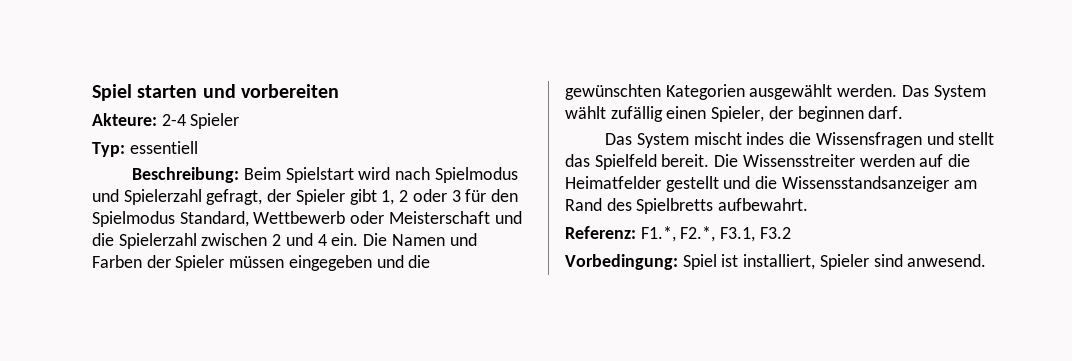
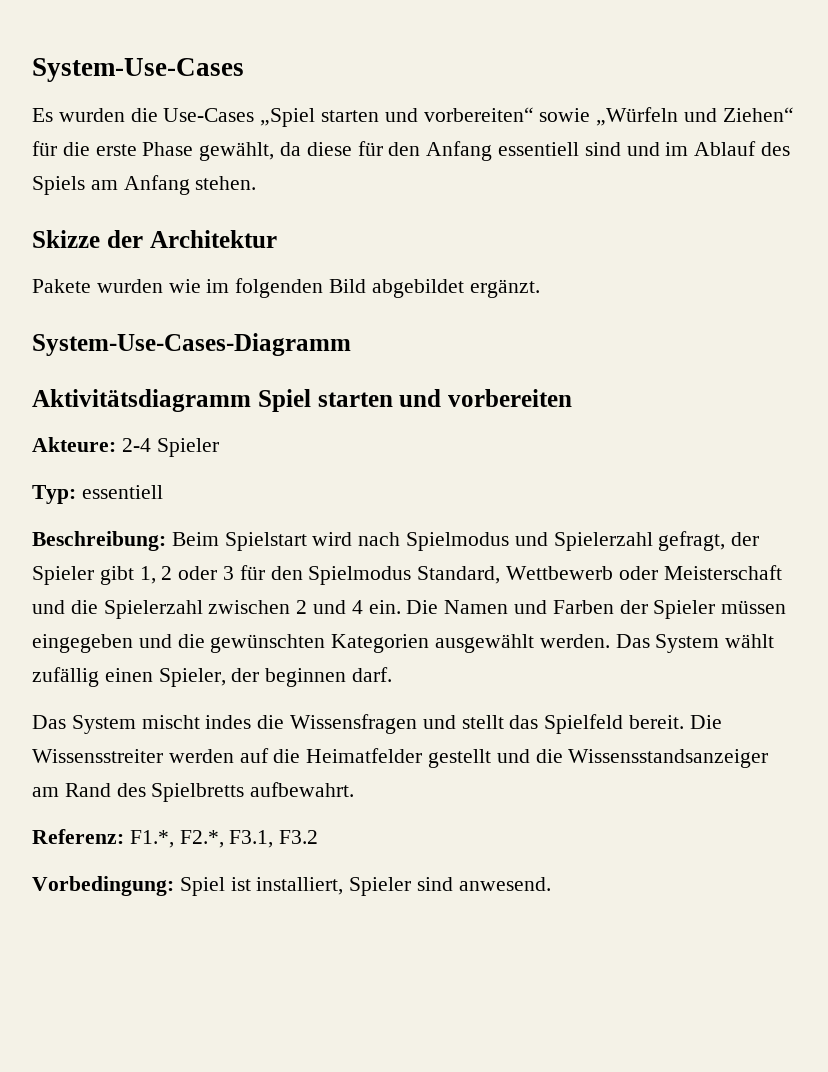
(92, 92) none -> [32,58,244,82] [32,107,794,127] [32,141,791,161] [32,175,257,195] [32,230,277,248] [32,278,540,298] [32,333,351,356] [32,389,251,412] System-Use-Cases // Es wurden die Use-Cases „Spiel starten und vorbereiten“ sowie „Würfeln und Ziehen“ für die erste Phase gewählt, da diese für den Anfang essentiell sind und im Ablauf des Spiels am Anfang stehen. // Skizze der Architektur // Pakete wurden wie im folgenden Bild abgebildet ergänzt. // System-Use-Cases-Diagramm // Aktivitätsdiagramm

